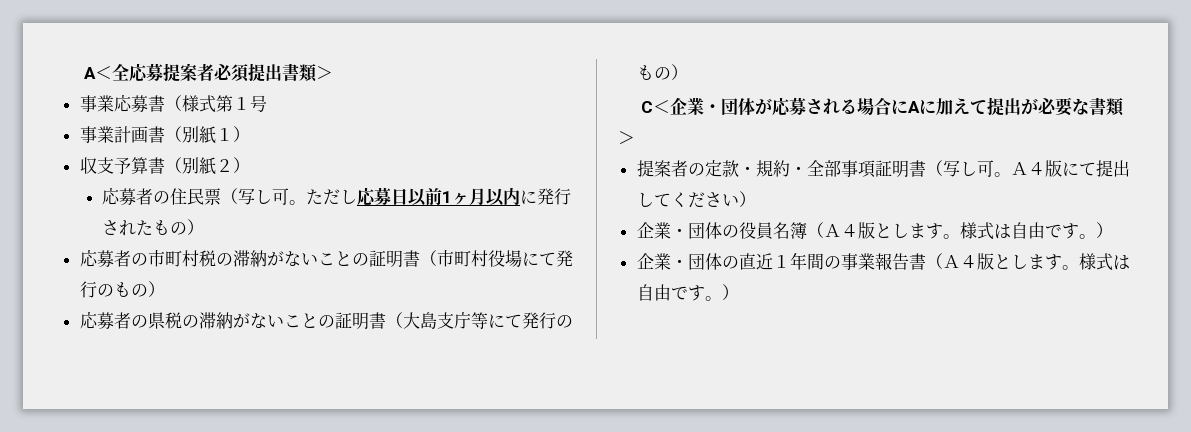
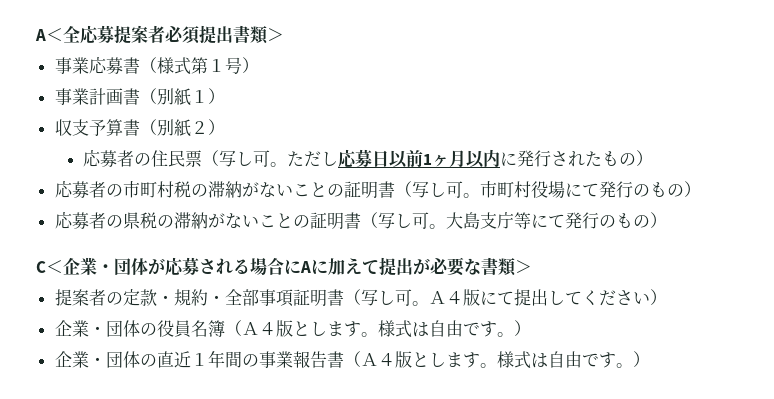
(267, 103) none -> [241,57,259,73] ）
(437, 258) none -> [411,181,480,198] 写し可。
(403, 320) none -> [377,212,446,229] 写し可。

